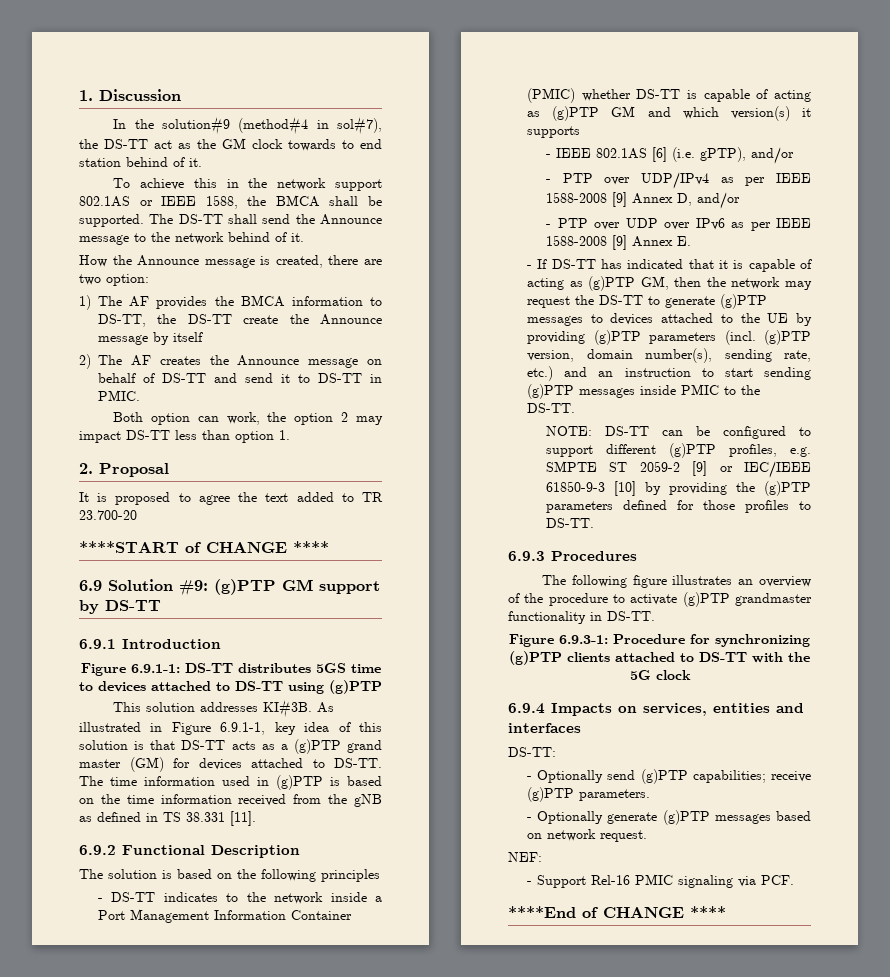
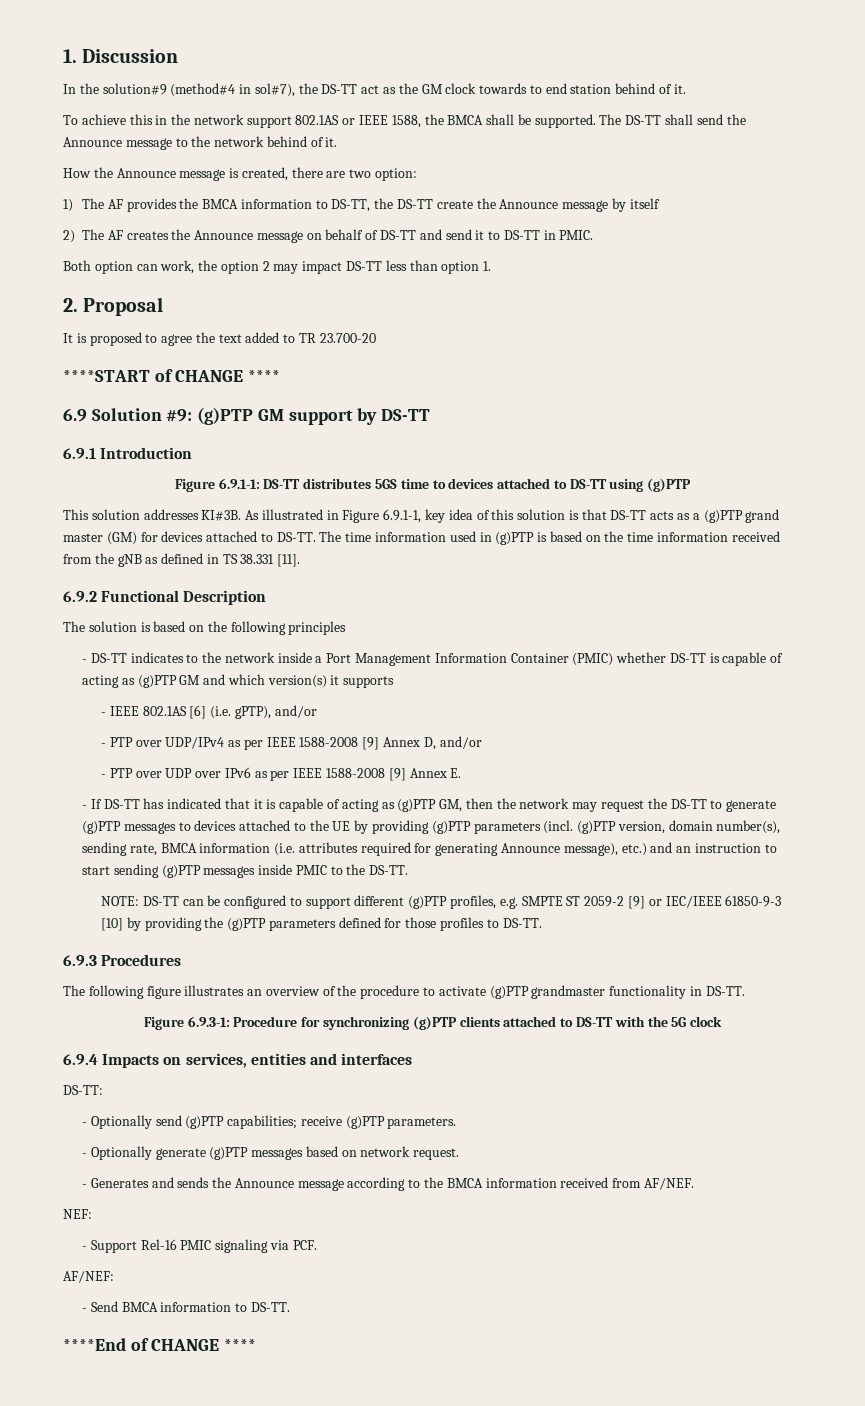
(811, 356) none -> [160,842,618,856] BMCA information (i.e. attributes required for generating Announce message),
(648, 836) none -> [82,1177,694,1191] // - Generates and sends the Announce message according to the BMCA information received from AF/NEF.
(795, 880) none -> [63,1271,114,1283] [82,1301,290,1312] // AF/NEF: // - Send BMCA information to DS-TT.

